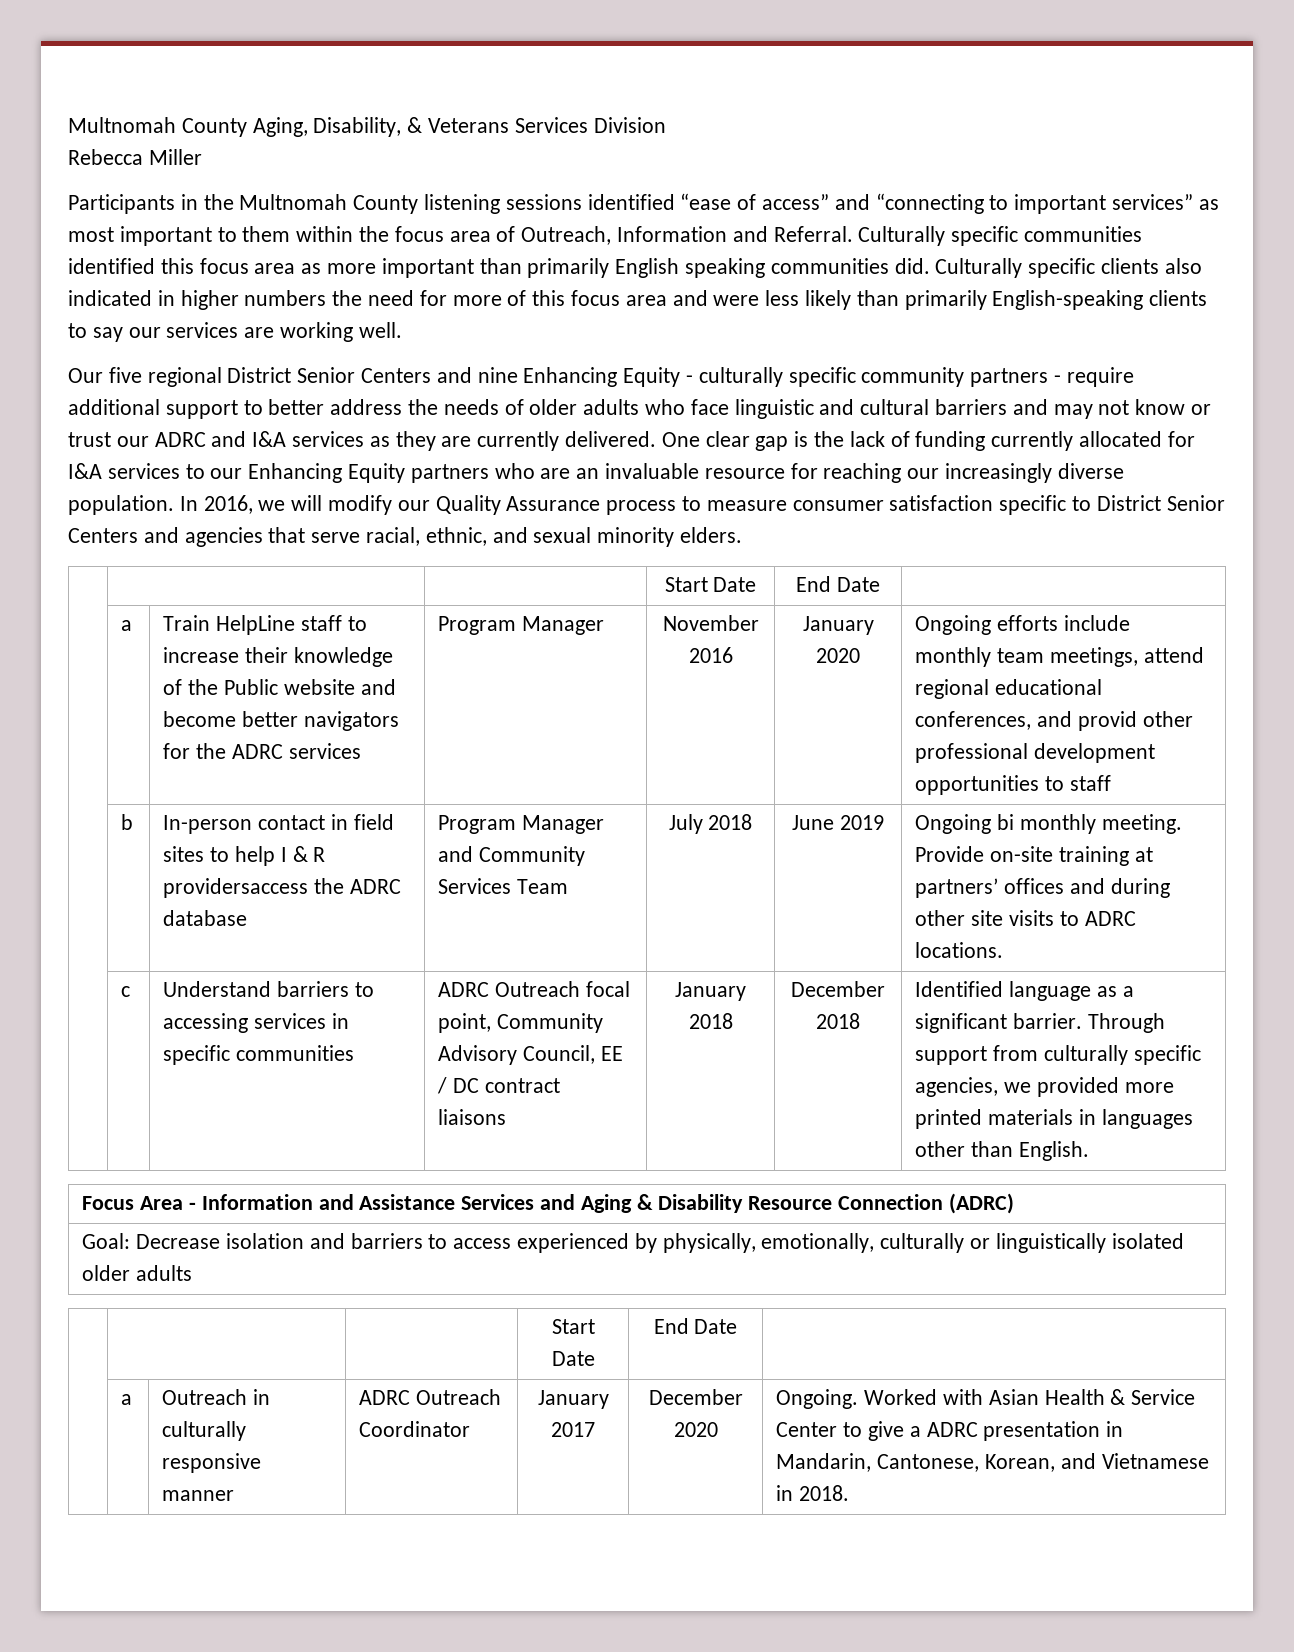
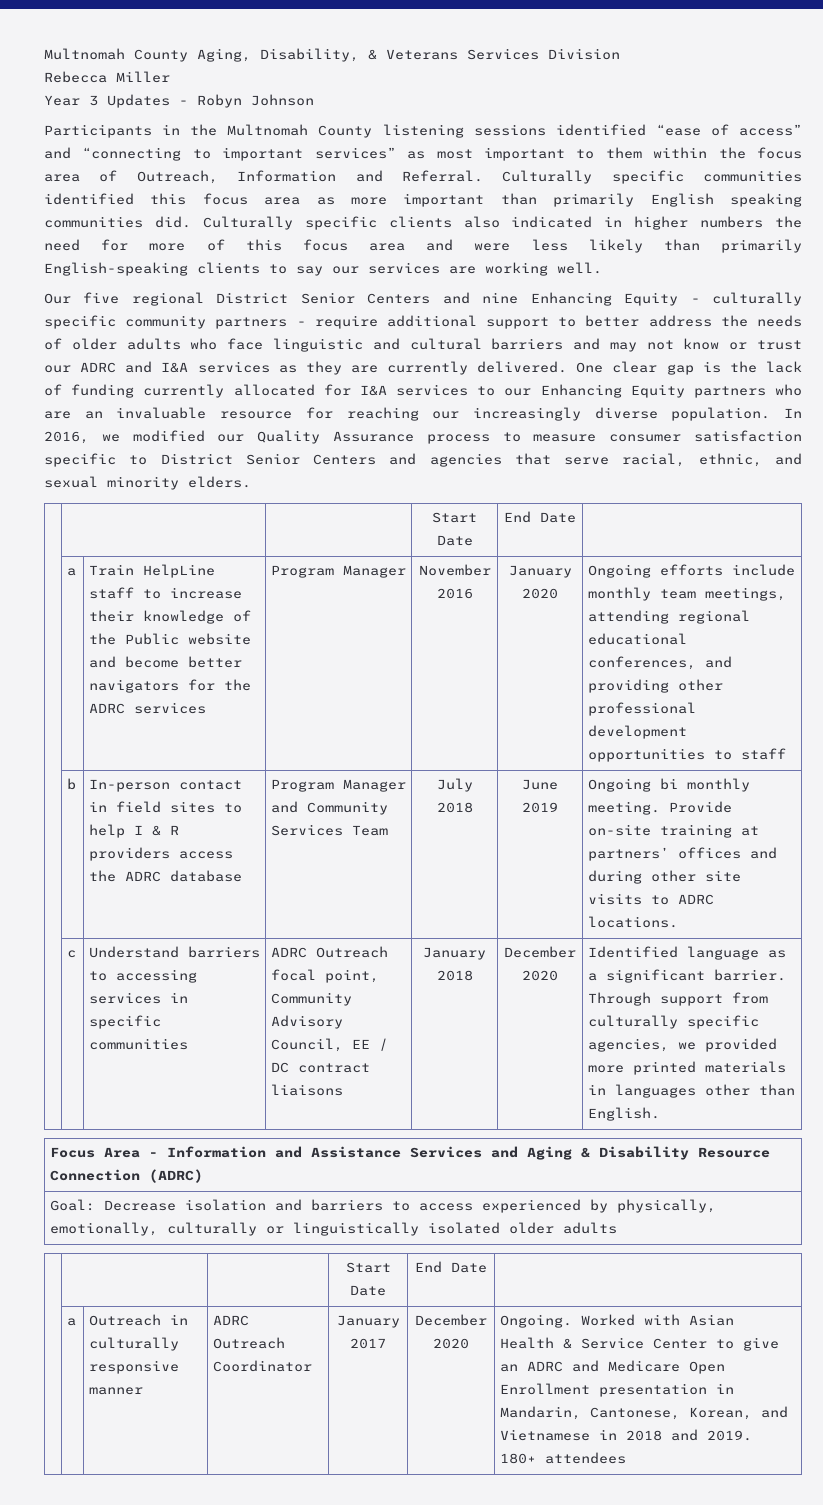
(202, 157) none -> [44,94,314,108] // Year 3 Updates - Robyn Johnson
[291,495,393,515] will modify -> [132,430,205,442] modified
[1143,647,1204,663] attend -> [587,610,669,624] attending
[1078,711,1138,731] provid -> [587,679,669,693] providing
[163,878,309,898] providersaccess -> [88,847,233,861] providers access
[816,1013,860,1029] 2018 -> [522,970,558,981] 2020
[909,1422,978,1437] a ADRC -> [499,1360,725,1374] [499,1383,590,1395] an ADRC and Medicare Open Enrollment
[799,1485,850,1501] 2018. -> [625,1429,752,1441] [499,1452,626,1464] 2018 and 2019. 180+ attendees

